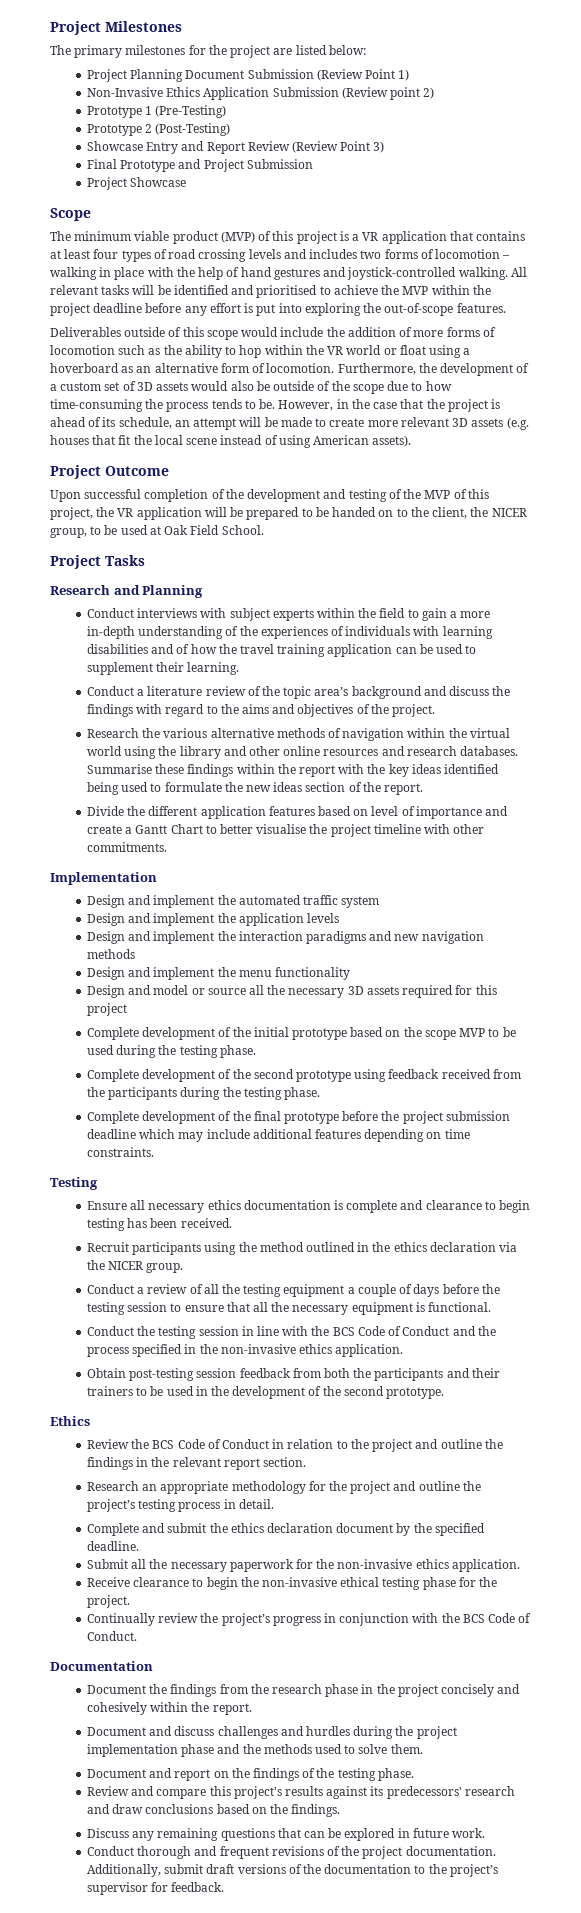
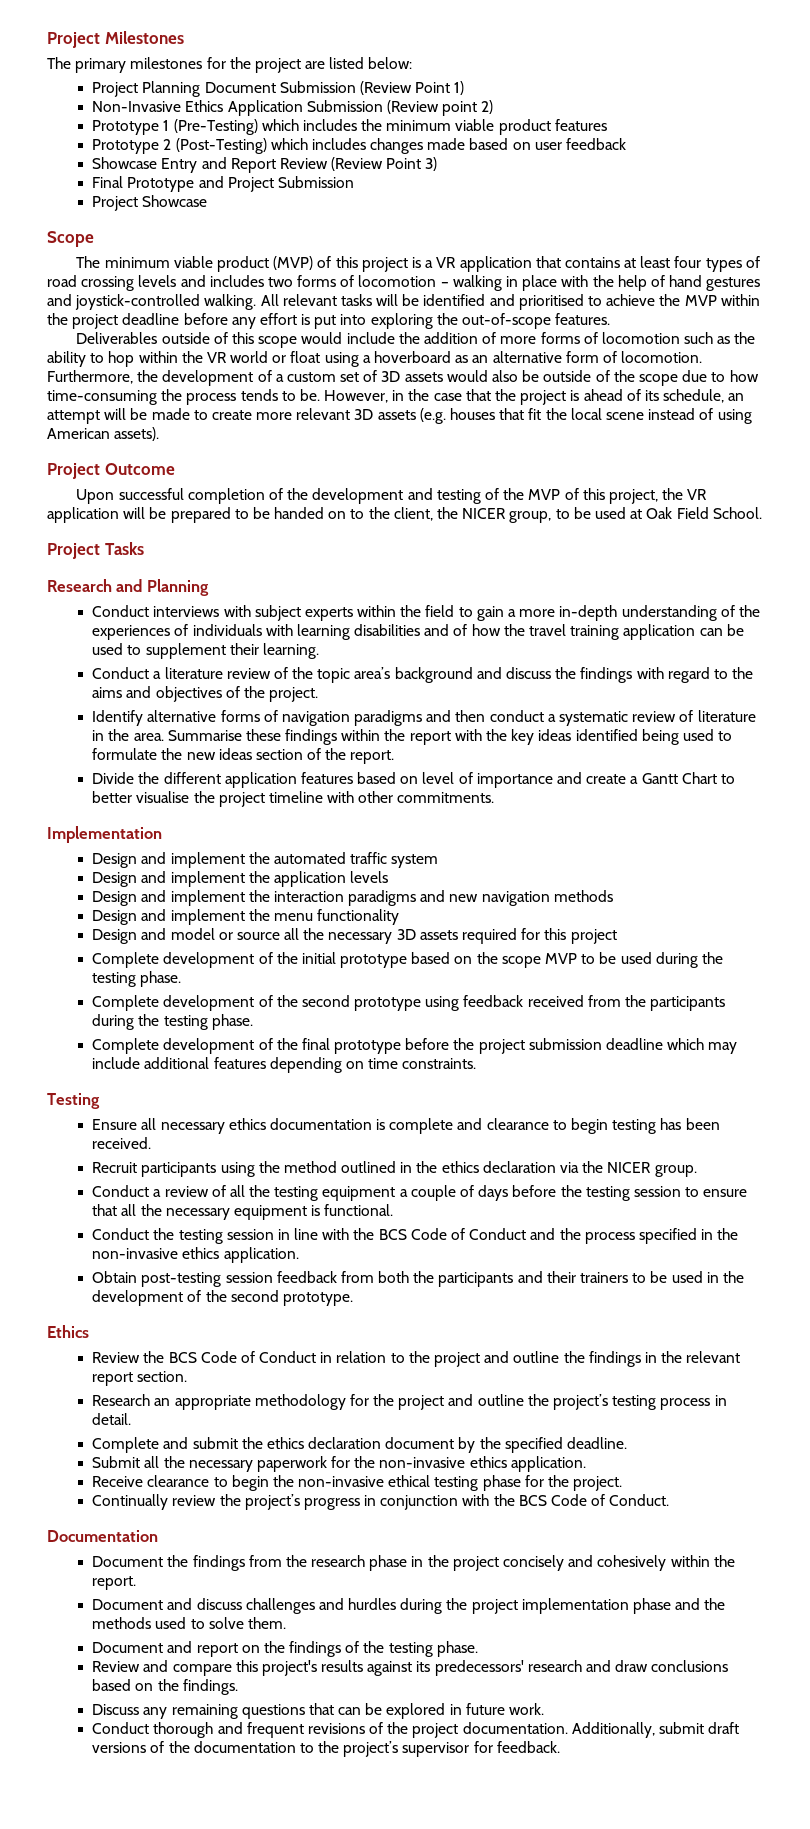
[86,123,231,136] // Prototype 2 (Post-Testing) -> [261,119,607,135] [92,138,626,154] which includes the minimum viable product features // Prototype 2 (Post-Testing) which includes changes made based on user feedback
[86,728,510,741] [86,746,519,759] Research the various alternative methods of navigation within the virtual world using the library and other online resources and research databases. -> [92,710,756,726] [92,729,164,741] Identify alternative forms of navigation paradigms and then conduct a systematic review of literature in the area.

